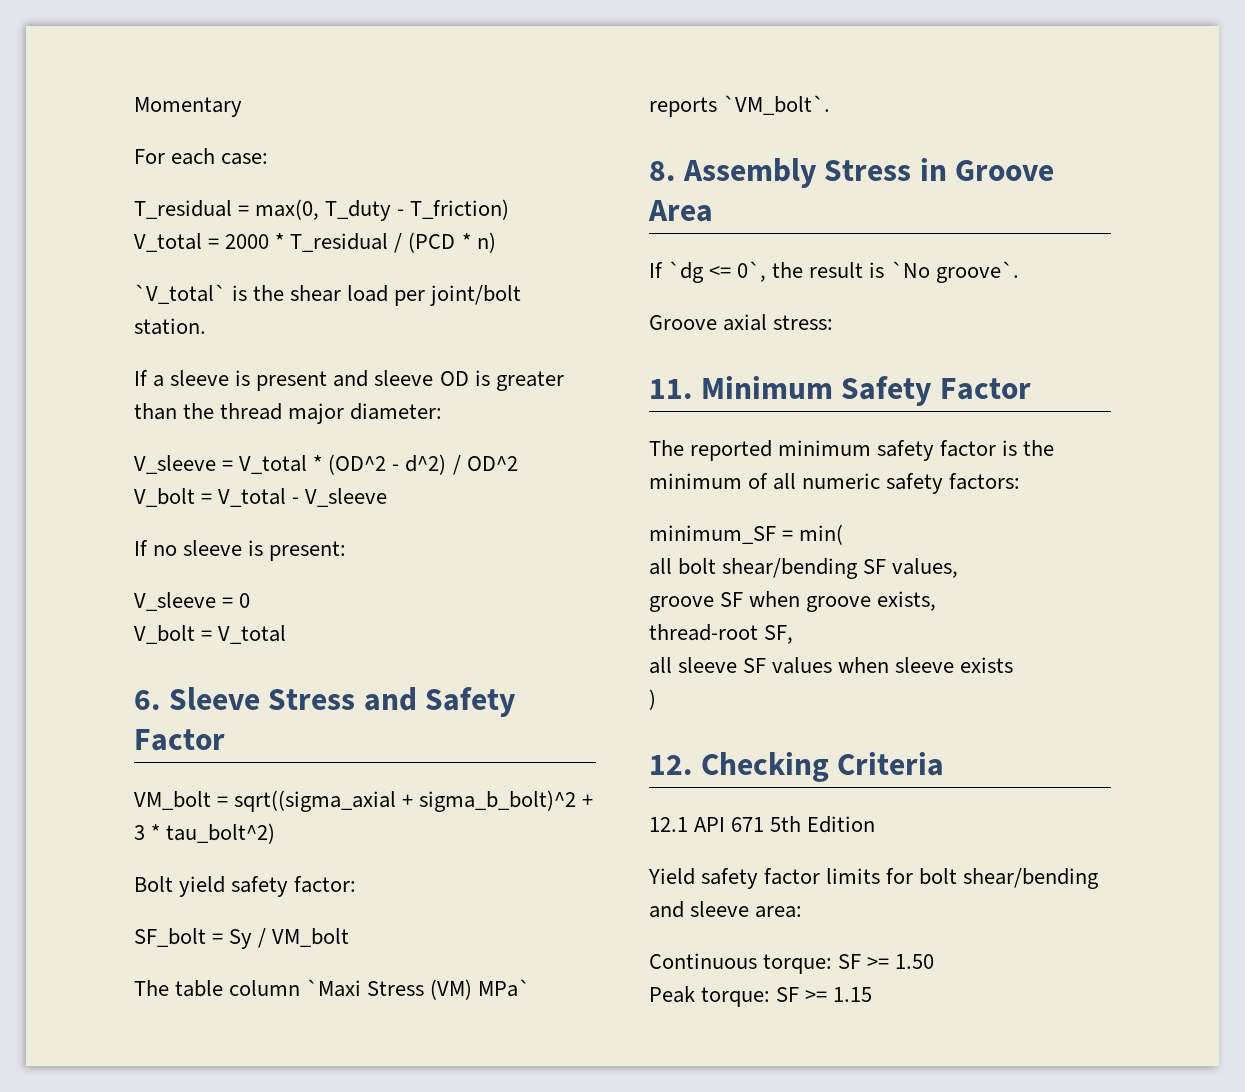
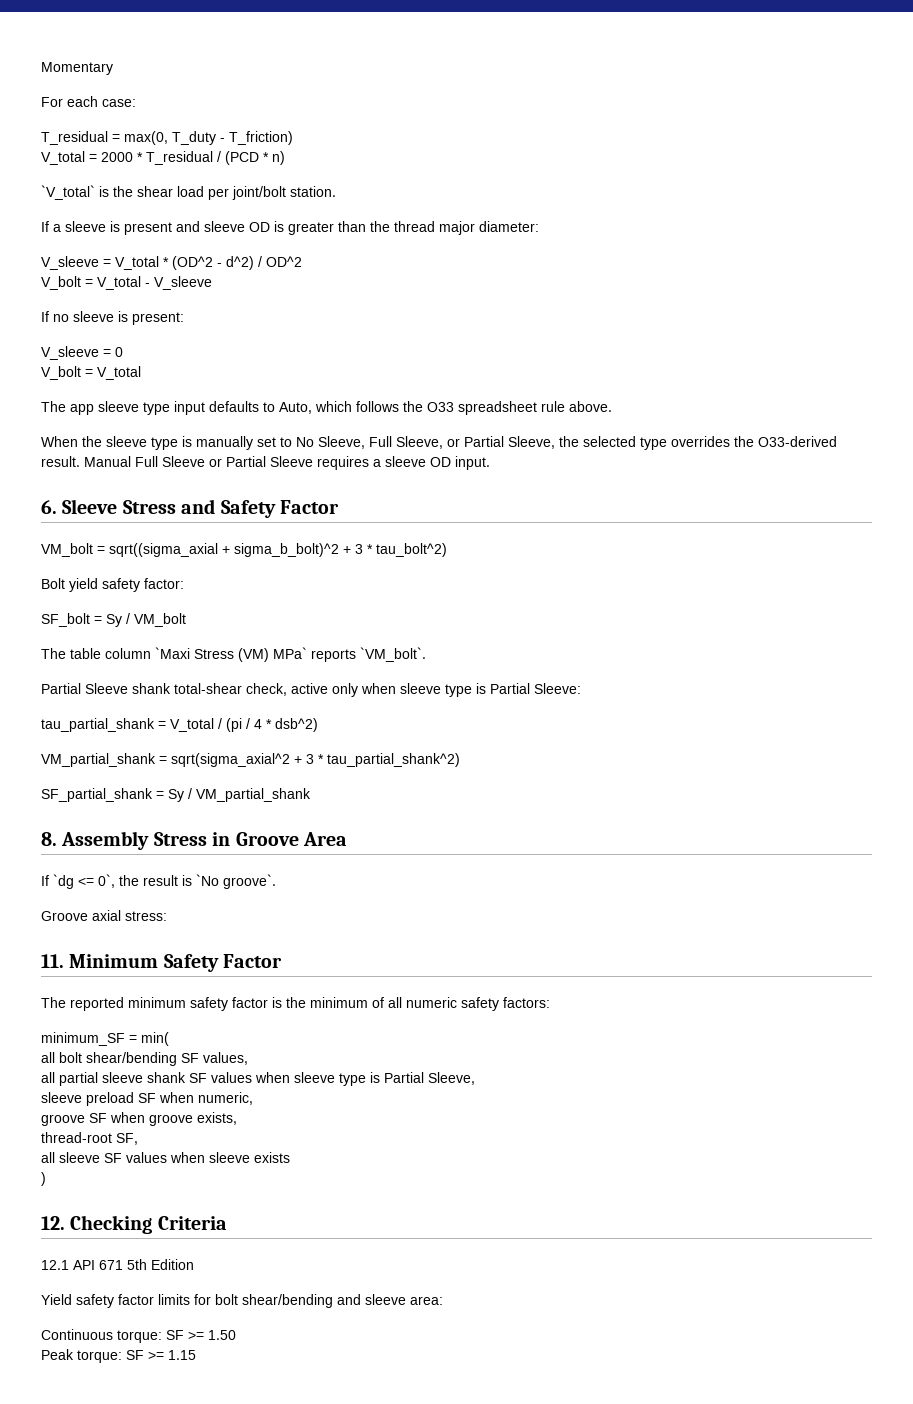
(287, 634) none -> [41,401,612,415] [41,436,837,450] [41,456,490,470] // The app sleeve type input defaults to Auto, which follows the O33 spreadsheet rule above. // When the sleeve type is manually set to No Sleeve, Full Sleeve, or Partial Sleeve, the selected type overrides the O33-derived result. Manual Full Sleeve or Partial Sleeve requires a sleeve OD input.
(831, 105) none -> [41,683,581,697] [41,718,318,732] [41,753,460,767] [41,788,311,802] // Partial Sleeve shank total-shear check, active only when sleeve type is Partial Sleeve: // tau_partial_shank = V_total / (pi / 4 * dsb^2) // VM_partial_shank = sqrt(sigma_axial^2 + 3 * tau_partial_shank^2) // SF_partial_shank = Sy / VM_partial_shank
(959, 568) none -> [41,1072,475,1086] [41,1092,253,1106] // all partial sleeve shank SF values when sleeve type is Partial Sleeve, // sleeve preload SF when numeric,

